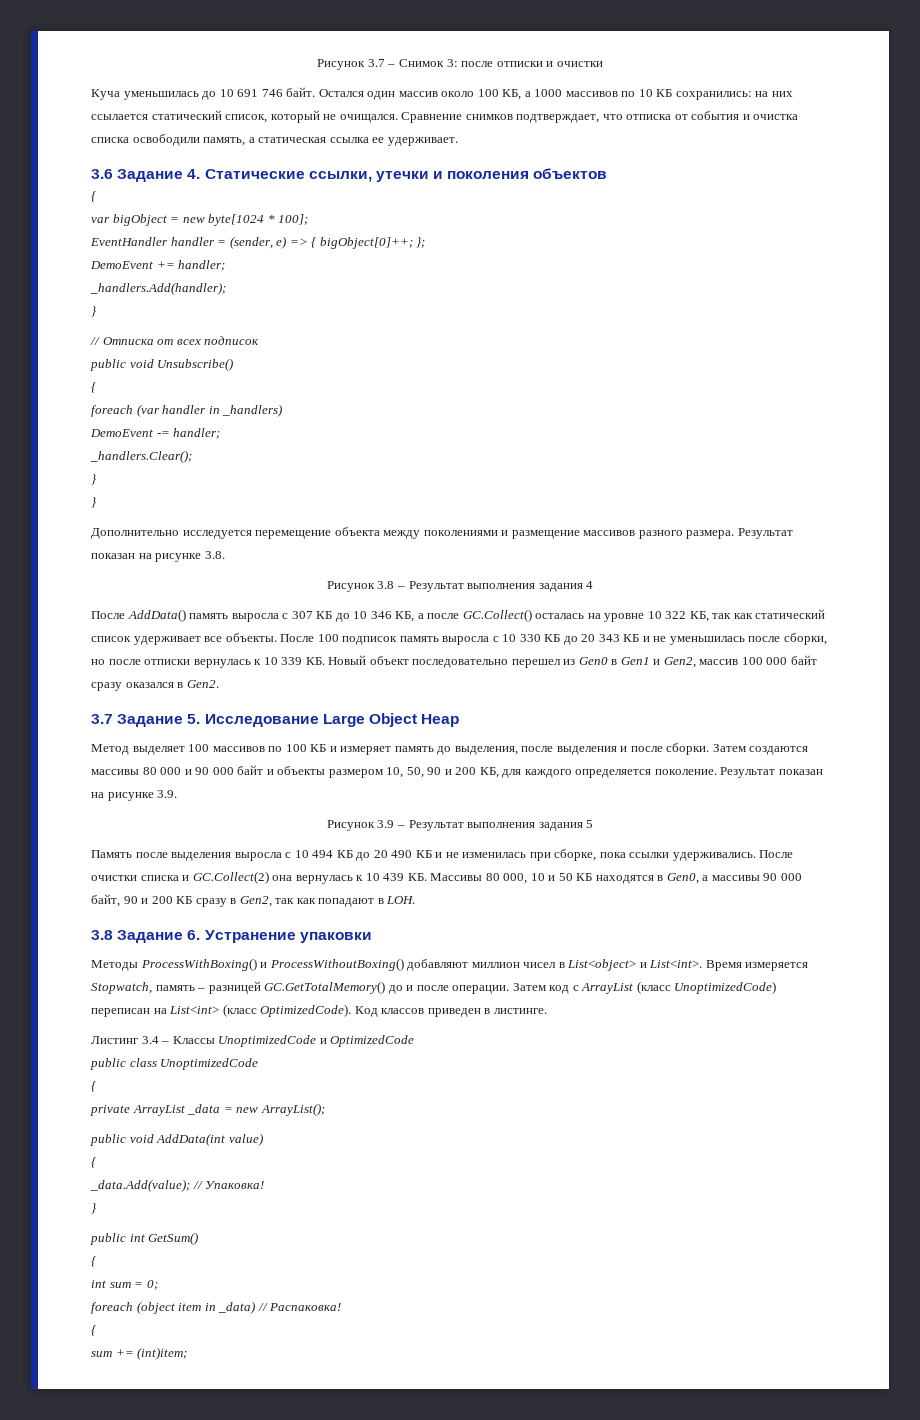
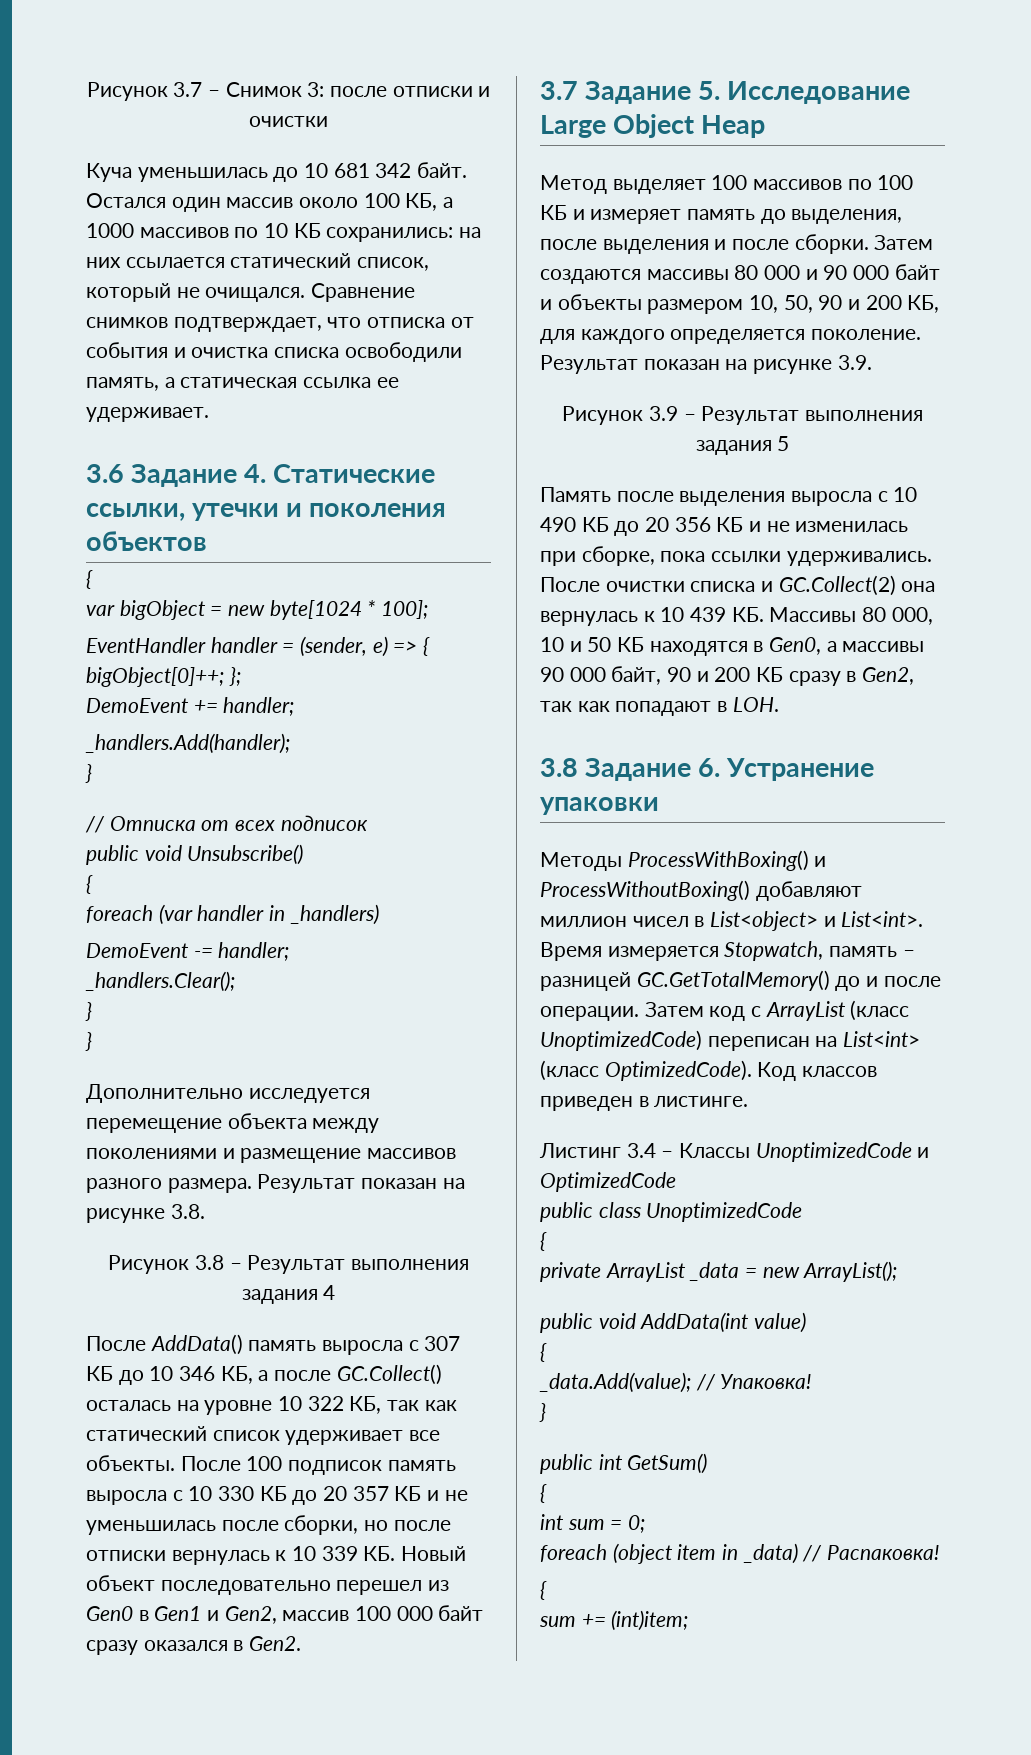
[237,89,283,97] 691 746 -> [333,163,412,178] 681 342
[598,634,620,642] 343 -> [352,1486,389,1501] 357
[312,850,413,861] 494 КБ до 20 490 -> [540,517,711,536] 490 КБ до 20 356

